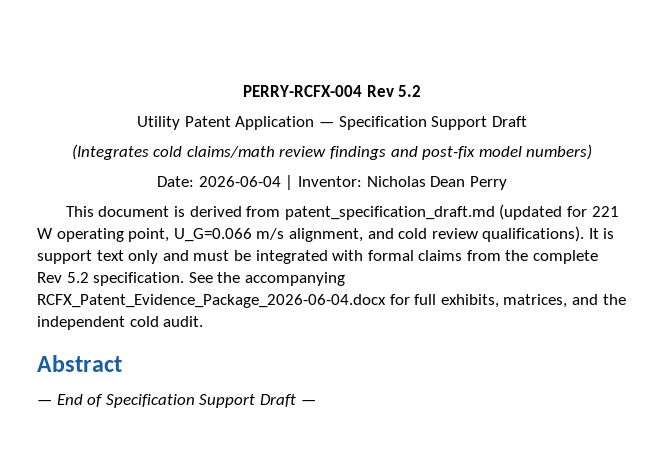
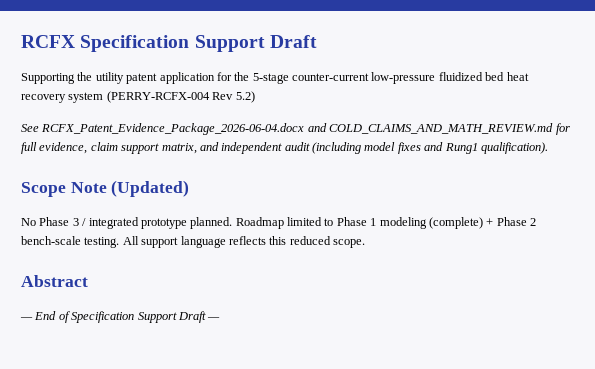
[242,85,422,97] [137,116,527,130] [71,144,593,160] [157,175,507,190] [65,204,619,220] [37,226,615,242] [37,250,599,264] [37,272,345,286] [37,294,626,308] [37,316,204,330] PERRY-RCFX-004 Rev 5.2 // Utility Patent Application — Specification Support Draft // (Integrates cold claims/math review findings and post-fix model numbers) // Date: 2026-06-04 | Inventor: Nicholas Dean Perry // This document is derived from patent_specification_draft.md (updated for 221 W operating point, U_G=0.066 m/s alignment, and cold review qualifications). It is support text only and must be integrated with formal claims from the complete Rev 5.2 specification. See the accompanying RCFX_Patent_Evidence_Package_2026-06-04.docx for full exhibits, matrices, and the independent cold audit. -> [21,35,317,52] [21,72,529,84] [21,91,255,103] [21,123,570,135] [21,142,548,154] [21,180,190,197] [21,217,536,229] [21,236,365,248] RCFX Specification Support Draft // Supporting the utility patent application for the 5-stage counter-current low-pressure fluidized bed heat recovery system (PERRY-RCFX-004 Rev 5.2) // See RCFX_Patent_Evidence_Package_2026-06-04.docx and COLD_CLAIMS_AND_MATH_REVIEW.md for full evidence, claim support matrix, and independent audit (including model fixes and Rung1 qualification). // Scope Note (Updated) // No Phase 3 / integrated prototype planned. Roadmap limited to Phase 1 modeling (complete) + Phase 2 bench-scale testing. All support language reflects this reduced scope.

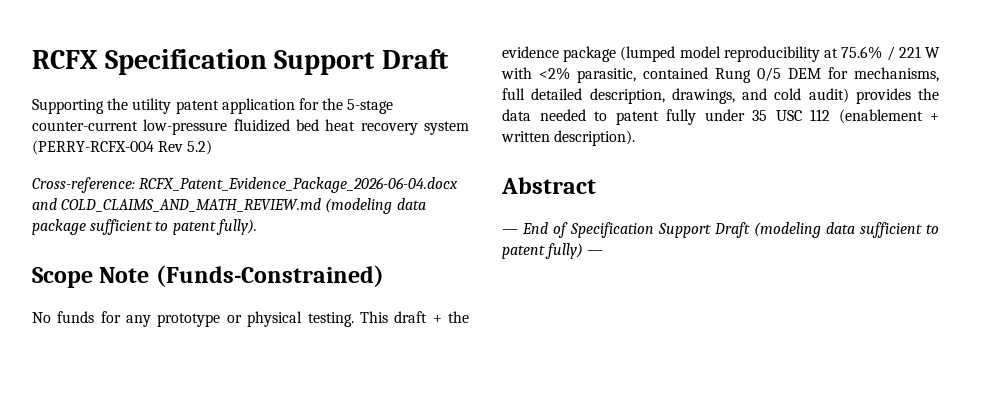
[21,124,39,132] See -> [32,177,135,193] Cross-reference:
[555,123,570,135] [21,142,548,154] for full evidence, claim support matrix, and independent audit (including model fixes and Rung1 qualification). -> [325,198,426,214] [32,219,257,235] (modeling data package sufficient to patent fully).
[111,180,190,197] (Updated) -> [155,265,384,287] (Funds-Constrained)
[39,217,536,229] [21,236,365,248] Phase 3 / integrated prototype planned. Roadmap limited to Phase 1 modeling (complete) + Phase 2 bench-scale testing. All support language reflects this reduced scope. -> [57,311,470,327] [502,46,940,62] [501,67,939,83] [502,88,939,104] [502,109,939,125] [501,130,636,146] funds for any prototype or physical testing. This draft + the evidence package (lumped model reproducibility at 75.6% / 221 W with <2% parasitic, contained Rung 0/5 DEM for mechanisms, full detailed description, drawings, and cold audit) provides the data needed to patent fully under 35 USC 112 (enablement + written description).
(206, 317) none -> [754,222,939,238] [502,243,584,259] (modeling data sufficient to patent fully)

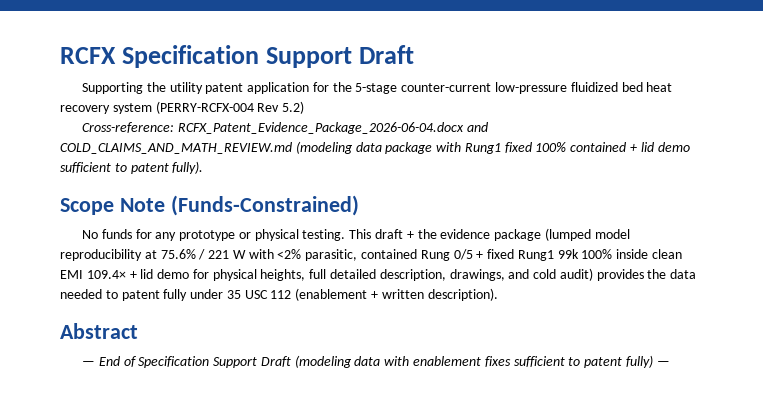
(86, 227) none -> [436,142,690,154] with Rung1 fixed 100% contained + lid demo
[788,67,939,82] DEM for mechanisms, -> [476,249,683,261] [60,269,306,281] + fixed Rung1 99k 100% inside clean EMI 109.4× + lid demo for physical heights,
(855, 228) none -> [384,356,511,367] with enablement fixes

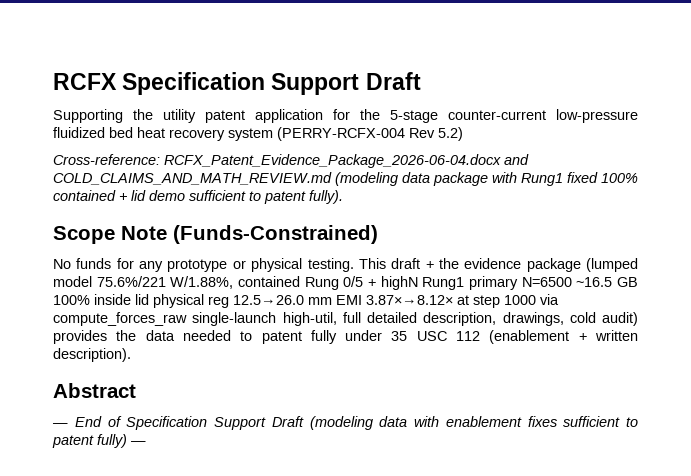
[60,249,683,261] [60,269,306,281] reproducibility at 75.6% / 221 W with <2% parasitic, contained Rung 0/5 + fixed Rung1 99k 100% inside clean EMI 109.4× + lid demo for physical heights, -> [96,276,638,290] [53,294,559,308] [53,312,337,326] 75.6%/221 W/1.88%, contained Rung 0/5 + highN Rung1 primary N=6500 ~16.5 GB 100% inside lid physical reg 12.5→26.0 mm EMI 3.87×→8.12× at step 1000 via compute_forces_raw single-launch high-util,
[508,269,530,279] and -> (564, 319) none

